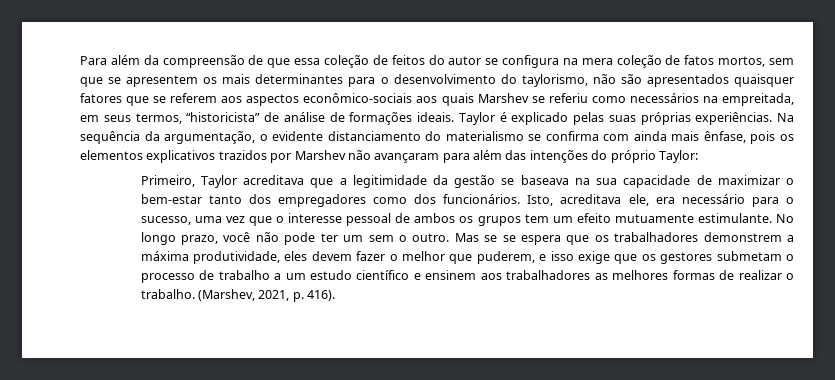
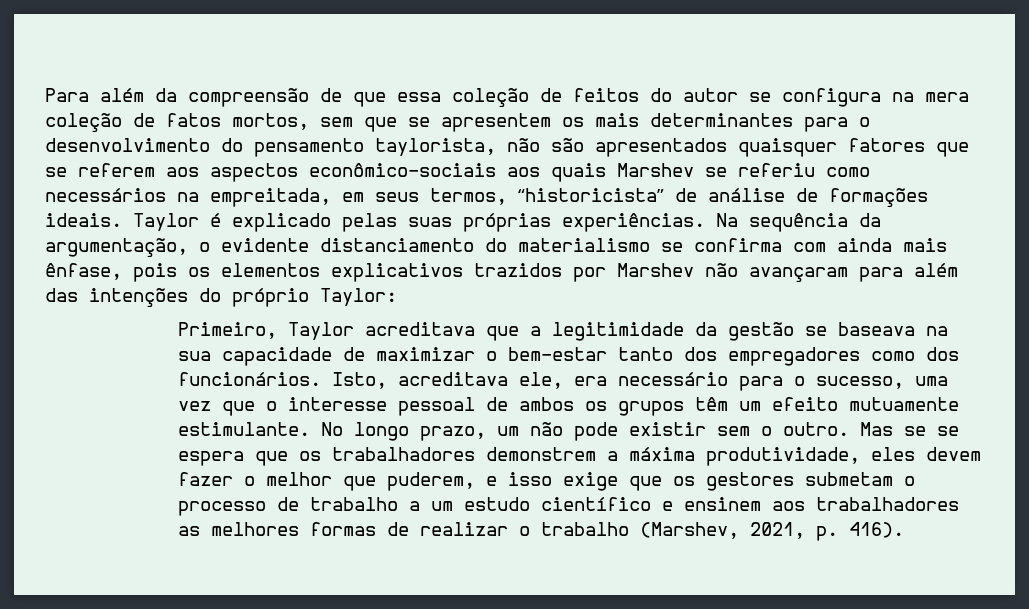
[521,74,588,87] taylorismo, -> [254,138,496,157] pensamento taylorista,
[524,214,549,223] tem -> [695,397,729,411] têm
[223,232,251,242] você -> [497,426,520,436] um
[320,233,364,242] ter um -> [629,422,707,436] existir
[140,289,195,299] trabalho. -> [541,522,630,536] trabalho

